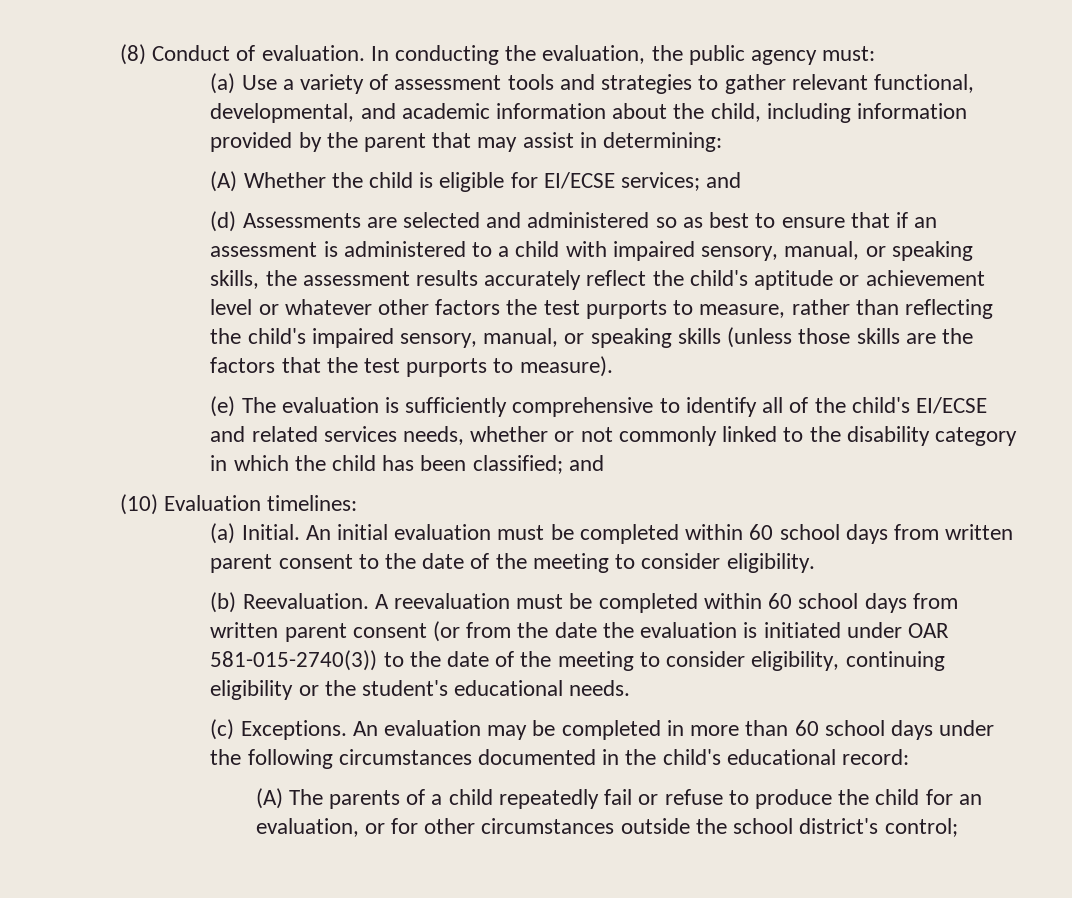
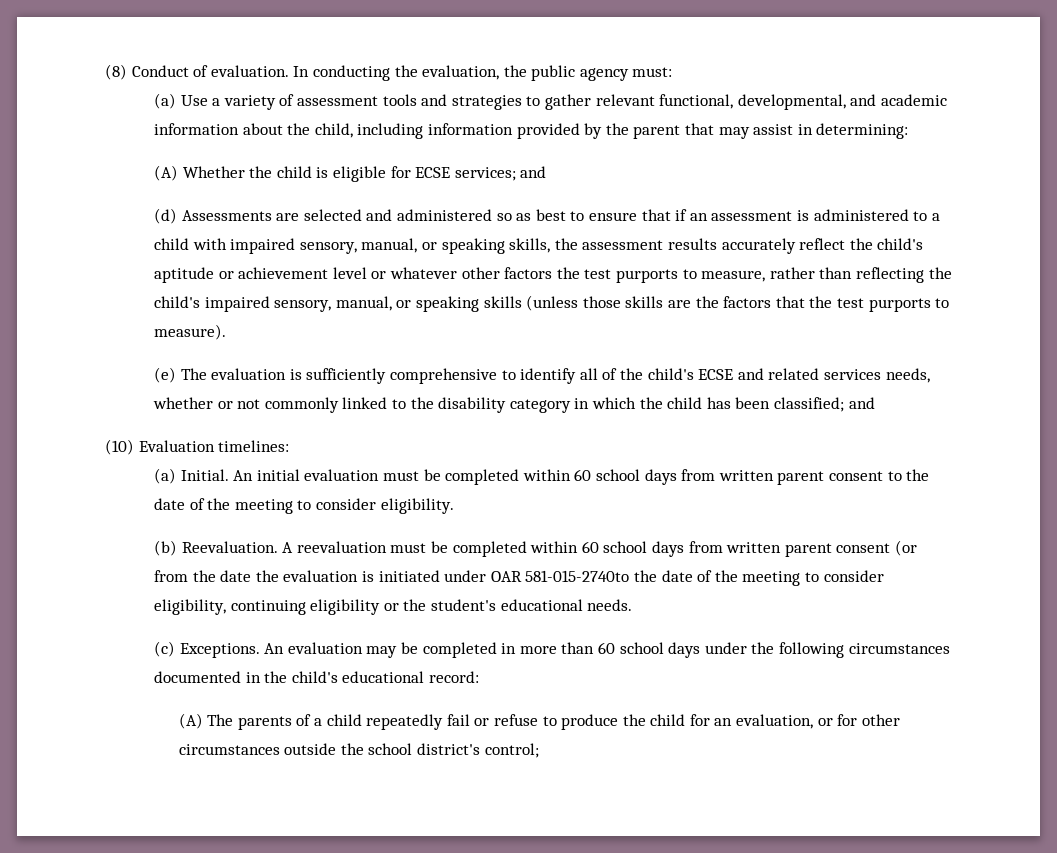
[543,172,615,189] EI/ECSE -> [415,167,451,178] ECSE
[915,397,987,414] EI/ECSE -> [698,369,734,380] ECSE
[210,650,404,671] 581-015-2740(3)) to -> [525,570,630,582] 581-015-2740to

